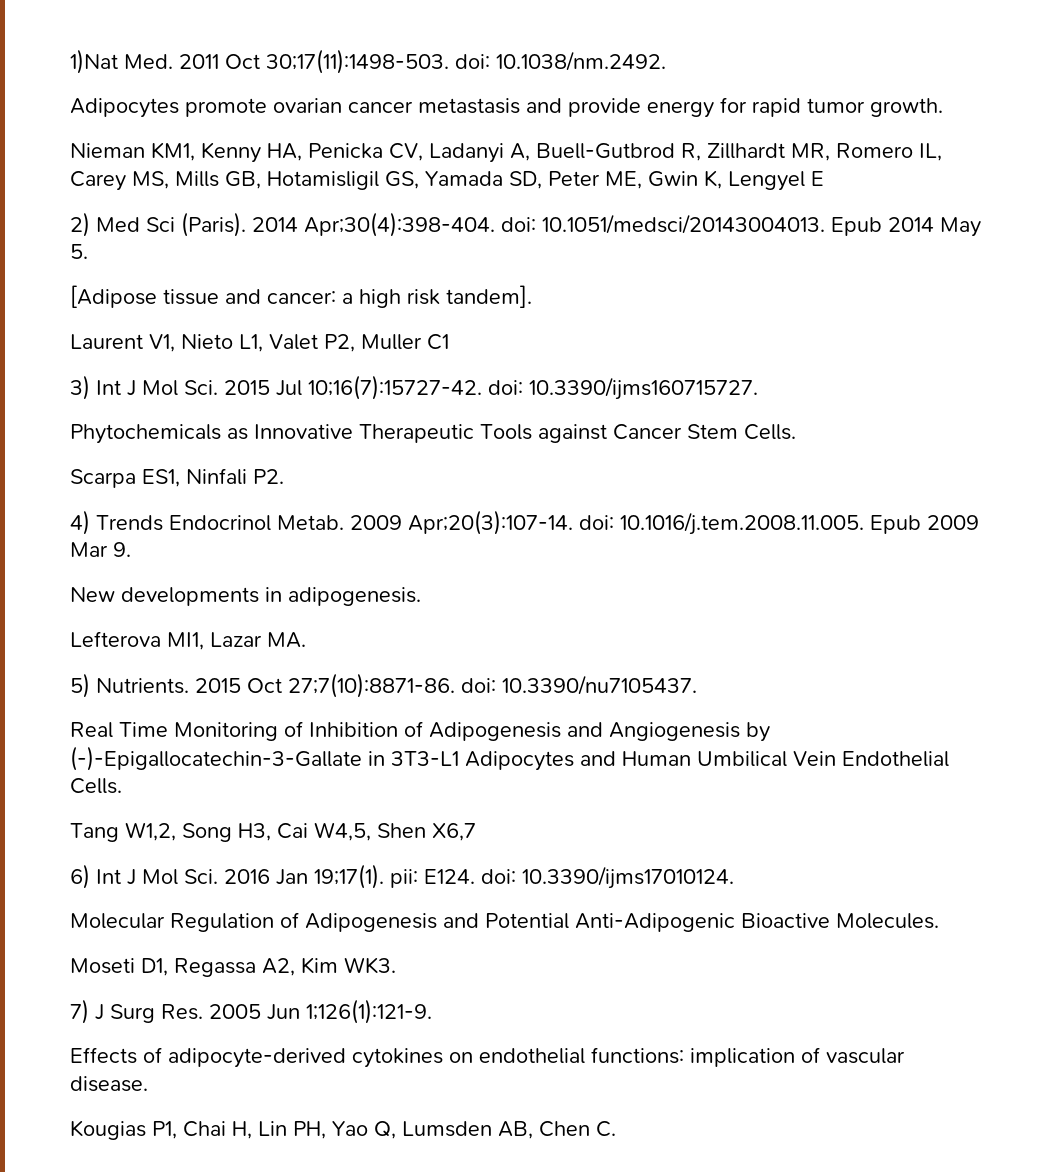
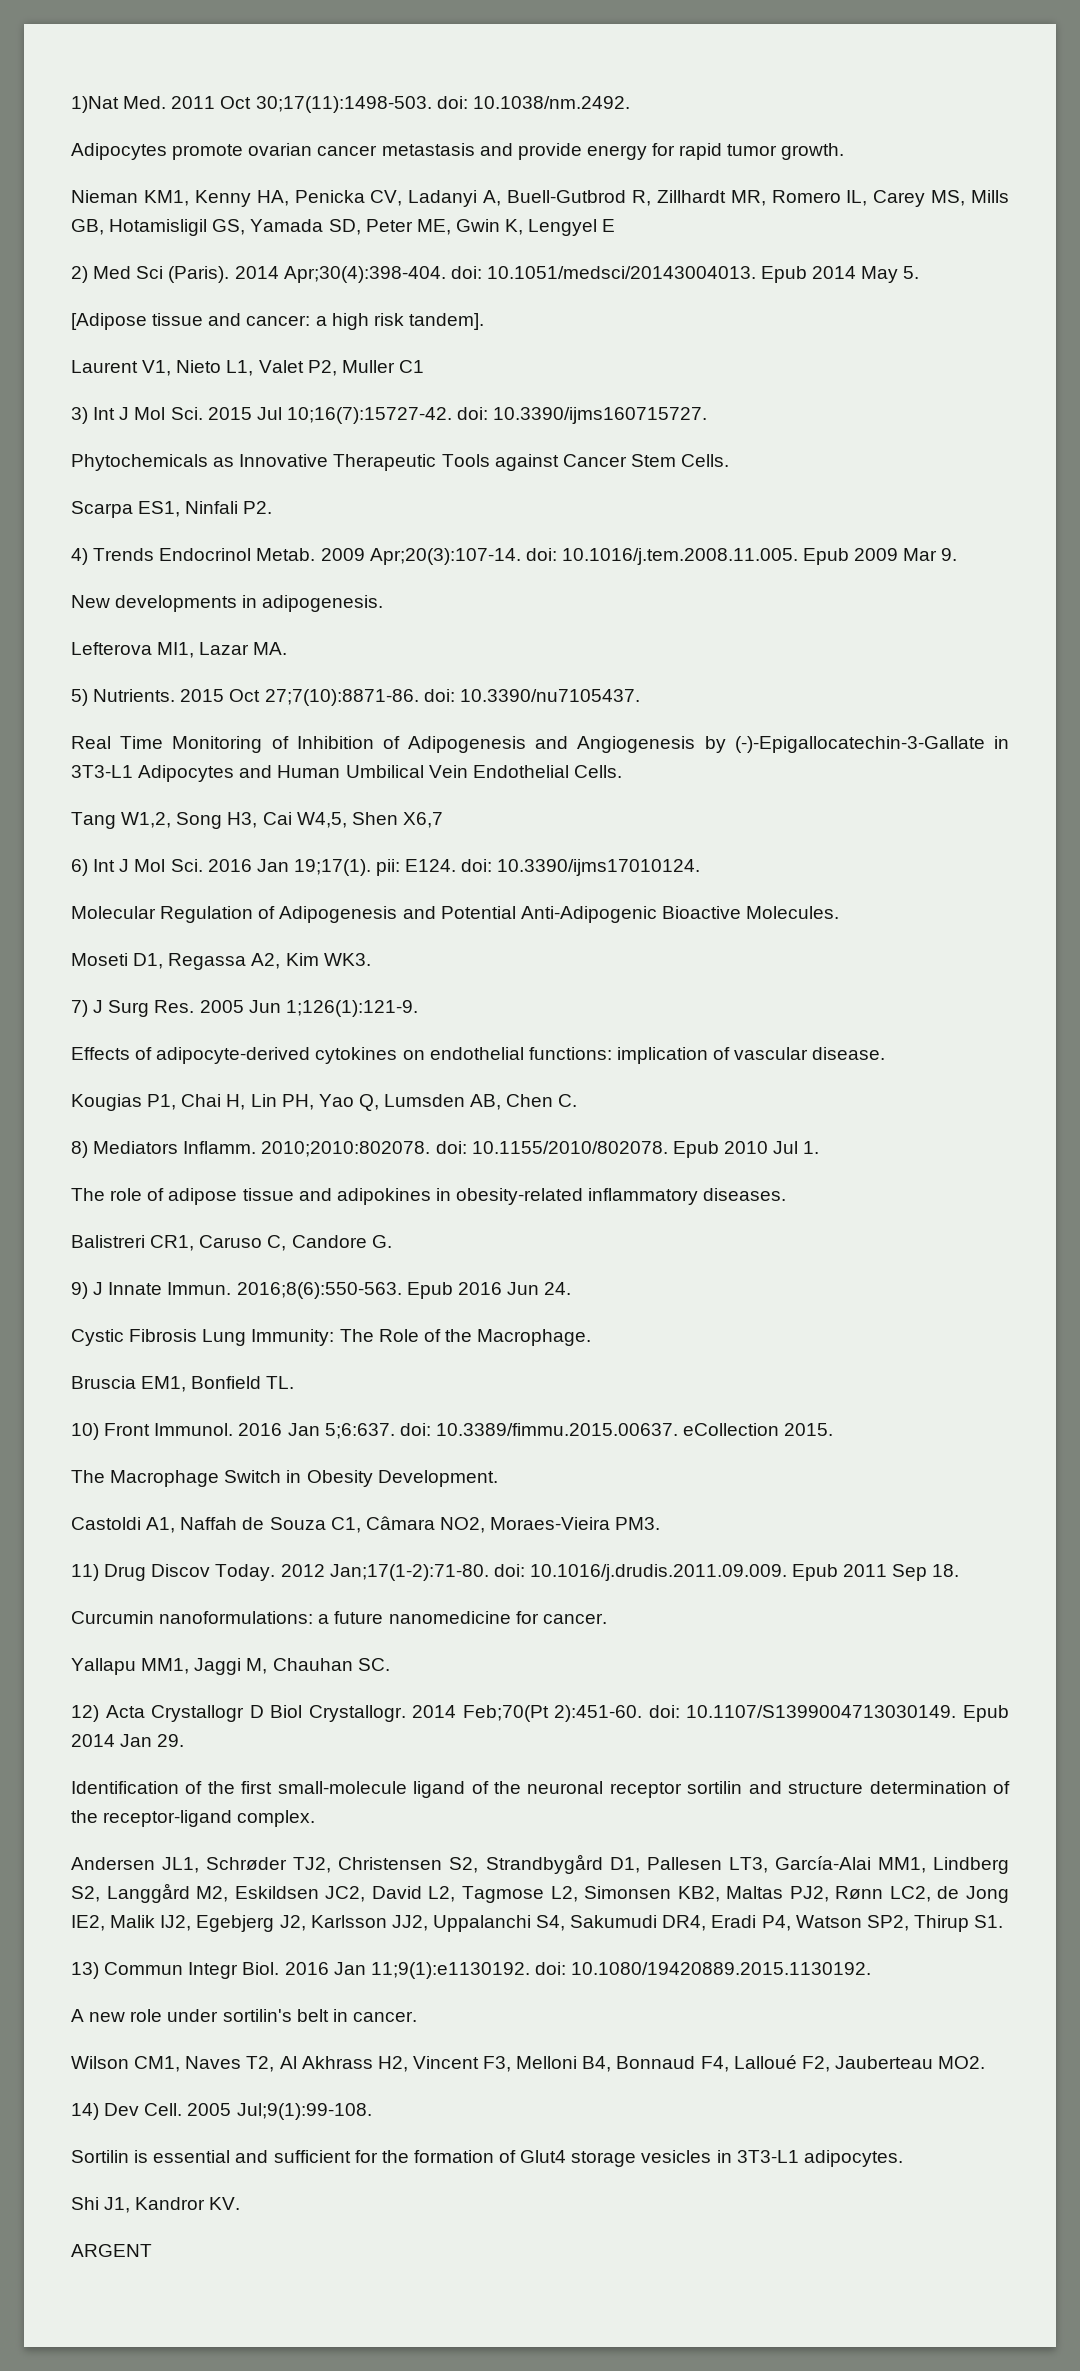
(616, 1129) none -> [71,1141,820,1158] [71,1188,787,1205] [71,1235,392,1251] [71,1282,572,1299] [71,1329,592,1346] [71,1376,295,1392] [71,1423,834,1440] [71,1470,498,1487] [71,1516,661,1533] [71,1564,960,1581] [71,1611,607,1624] [71,1658,390,1675] [71,1705,1009,1722] [71,1734,185,1747] [71,1781,1011,1798] [71,1810,316,1827] [71,1854,1010,1874] [71,1883,1009,1903] [71,1915,1004,1932] [71,1962,872,1979] [71,2009,417,2022] [71,2055,986,2072] [71,2103,372,2120] [71,2150,903,2167] [71,2197,241,2213] [71,2244,152,2257] // 8) Mediators Inflamm. 2010;2010:802078. doi: 10.1155/2010/802078. Epub 2010 Jul 1. // The role of adipose tissue and adipokines in obesity-related inflammatory diseases. // Balistreri CR1, Caruso C, Candore G. // 9) J Innate Immun. 2016;8(6):550-563. Epub 2016 Jun 24. // Cystic Fibrosis Lung Immunity: The Role of the Macrophage. // Bruscia EM1, Bonfield TL. // 10) Front Immunol. 2016 Jan 5;6:637. doi: 10.3389/fimmu.2015.00637. eCollection 2015. // The Macrophage Switch in Obesity Development. // Castoldi A1, Naffah de Souza C1, Câmara NO2, Moraes-Vieira PM3. // 11) Drug Discov Today. 2012 Jan;17(1-2):71-80. doi: 10.1016/j.drudis.2011.09.009. Epub 2011 Sep 18. // Curcumin nanoformulations: a future nanomedicine for cancer. // Yallapu MM1, Jaggi M, Chauhan SC. // 12) Acta Crystallogr D Biol Crystallogr. 2014 Feb;70(Pt 2):451-60. doi: 10.1107/S1399004713030149. Epub 2014 Jan 29. // Identification of the first small-molecule ligand of the neuronal receptor sortilin and structure determination of the receptor-ligand complex. // Andersen JL1, Schrøder TJ2, Christensen S2, Strandbygård D1, Pallesen LT3, García-Alai MM1, Lindberg S2, Langgård M2, Eskildsen JC2, David L2, Tagmose L2, Simonsen KB2, Maltas PJ2, Rønn LC2, de Jong IE2, Malik IJ2, Egebjerg J2, Karlsson JJ2, Uppalanchi S4, Sakumudi DR4, Eradi P4, Watson SP2, Thirup S1. // 13) Commun Integr Biol. 2016 Jan 11;9(1):e1130192. doi: 10.1080/19420889.2015.1130192. // A new role under sortilin's belt in cancer. // Wilson CM1, Naves T2, Al Akhrass H2, Vincent F3, Melloni B4, Bonnaud F4, Lalloué F2, Jauberteau MO2. // 14) Dev Cell. 2005 Jul;9(1):99-108. // Sortilin is essential and sufficient for the formation of Glut4 storage vesicles in 3T3-L1 adipocytes. // Shi J1, Kandror KV. // ARGENT

